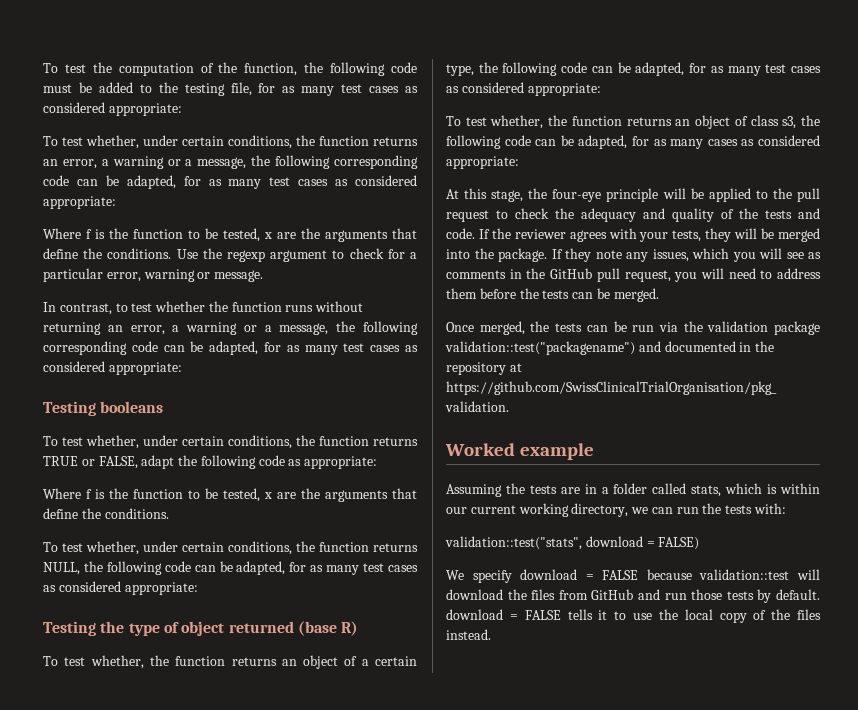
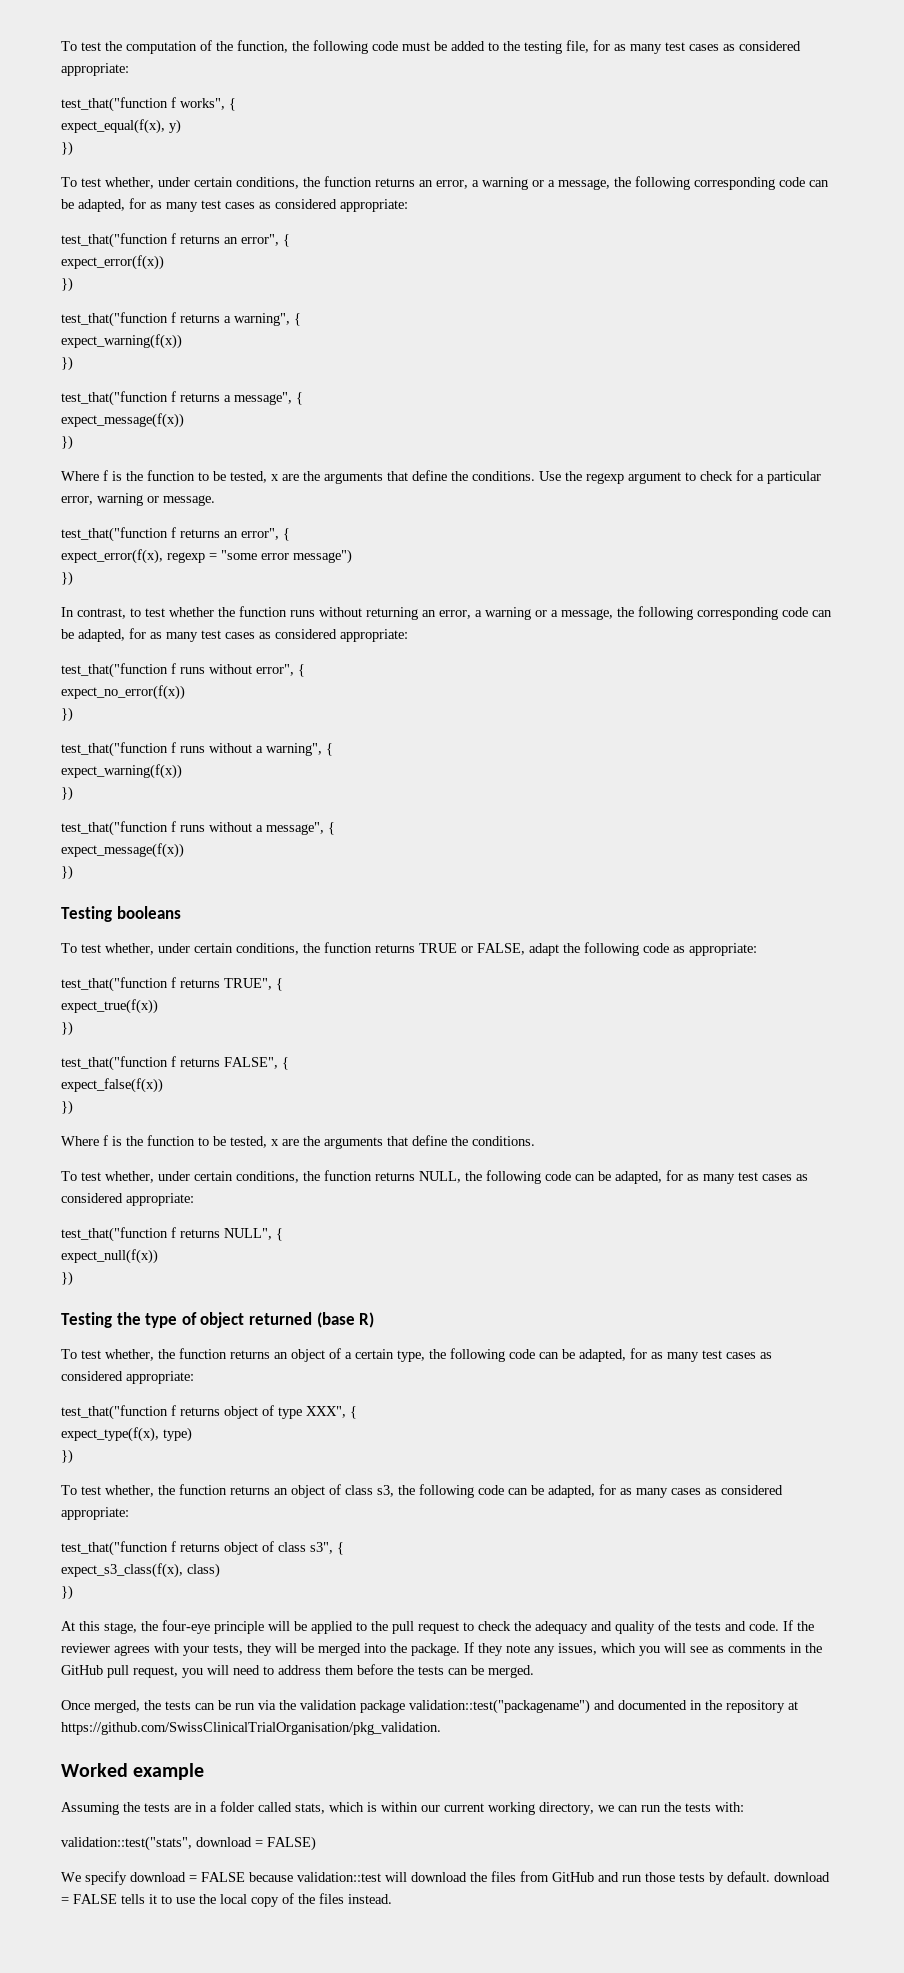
(182, 109) none -> [61,97,236,112] [61,119,181,134] [61,141,73,156] // test_that("function f works", { // expect_equal(f(x), y) // })
(116, 202) none -> [61,233,290,248] [61,255,164,270] [61,277,73,292] [61,312,301,327] [61,334,182,349] [61,356,73,371] [61,391,303,406] [61,413,184,428] [61,435,73,450] // test_that("function f returns an error", { // expect_error(f(x)) // }) // test_that("function f returns a warning", { // expect_warning(f(x)) // }) // test_that("function f returns a message", { // expect_message(f(x)) // })
(264, 276) none -> [61,527,290,542] [61,549,352,564] [61,571,73,586] // test_that("function f returns an error", { // expect_error(f(x), regexp = "some error message") // })
(182, 368) none -> [61,663,305,678] [61,685,185,700] [61,707,73,722] [61,742,333,757] [61,764,182,779] [61,786,73,801] [61,821,335,836] [61,843,184,858] [61,865,73,880] // test_that("function f runs without error", { // expect_no_error(f(x)) // }) // test_that("function f runs without a warning", { // expect_warning(f(x)) // }) // test_that("function f runs without a message", { // expect_message(f(x)) // })
(378, 462) none -> [61,977,283,992] [61,999,158,1014] [61,1021,73,1036] [61,1056,289,1071] [61,1078,163,1093] [61,1100,73,1115] // test_that("function f returns TRUE", { // expect_true(f(x)) // }) // test_that("function f returns FALSE", { // expect_false(f(x)) // })
(198, 588) none -> [61,1227,283,1242] [61,1249,158,1264] [61,1271,73,1286] // test_that("function f returns NULL", { // expect_null(f(x)) // })
(601, 89) none -> [61,1405,357,1420] [61,1427,192,1442] [61,1449,73,1464] // test_that("function f returns object of type XXX", { // expect_type(f(x), type) // })
(519, 162) none -> [61,1541,344,1556] [61,1563,220,1578] [61,1585,73,1600] // test_that("function f returns object of class s3", { // expect_s3_class(f(x), class) // })

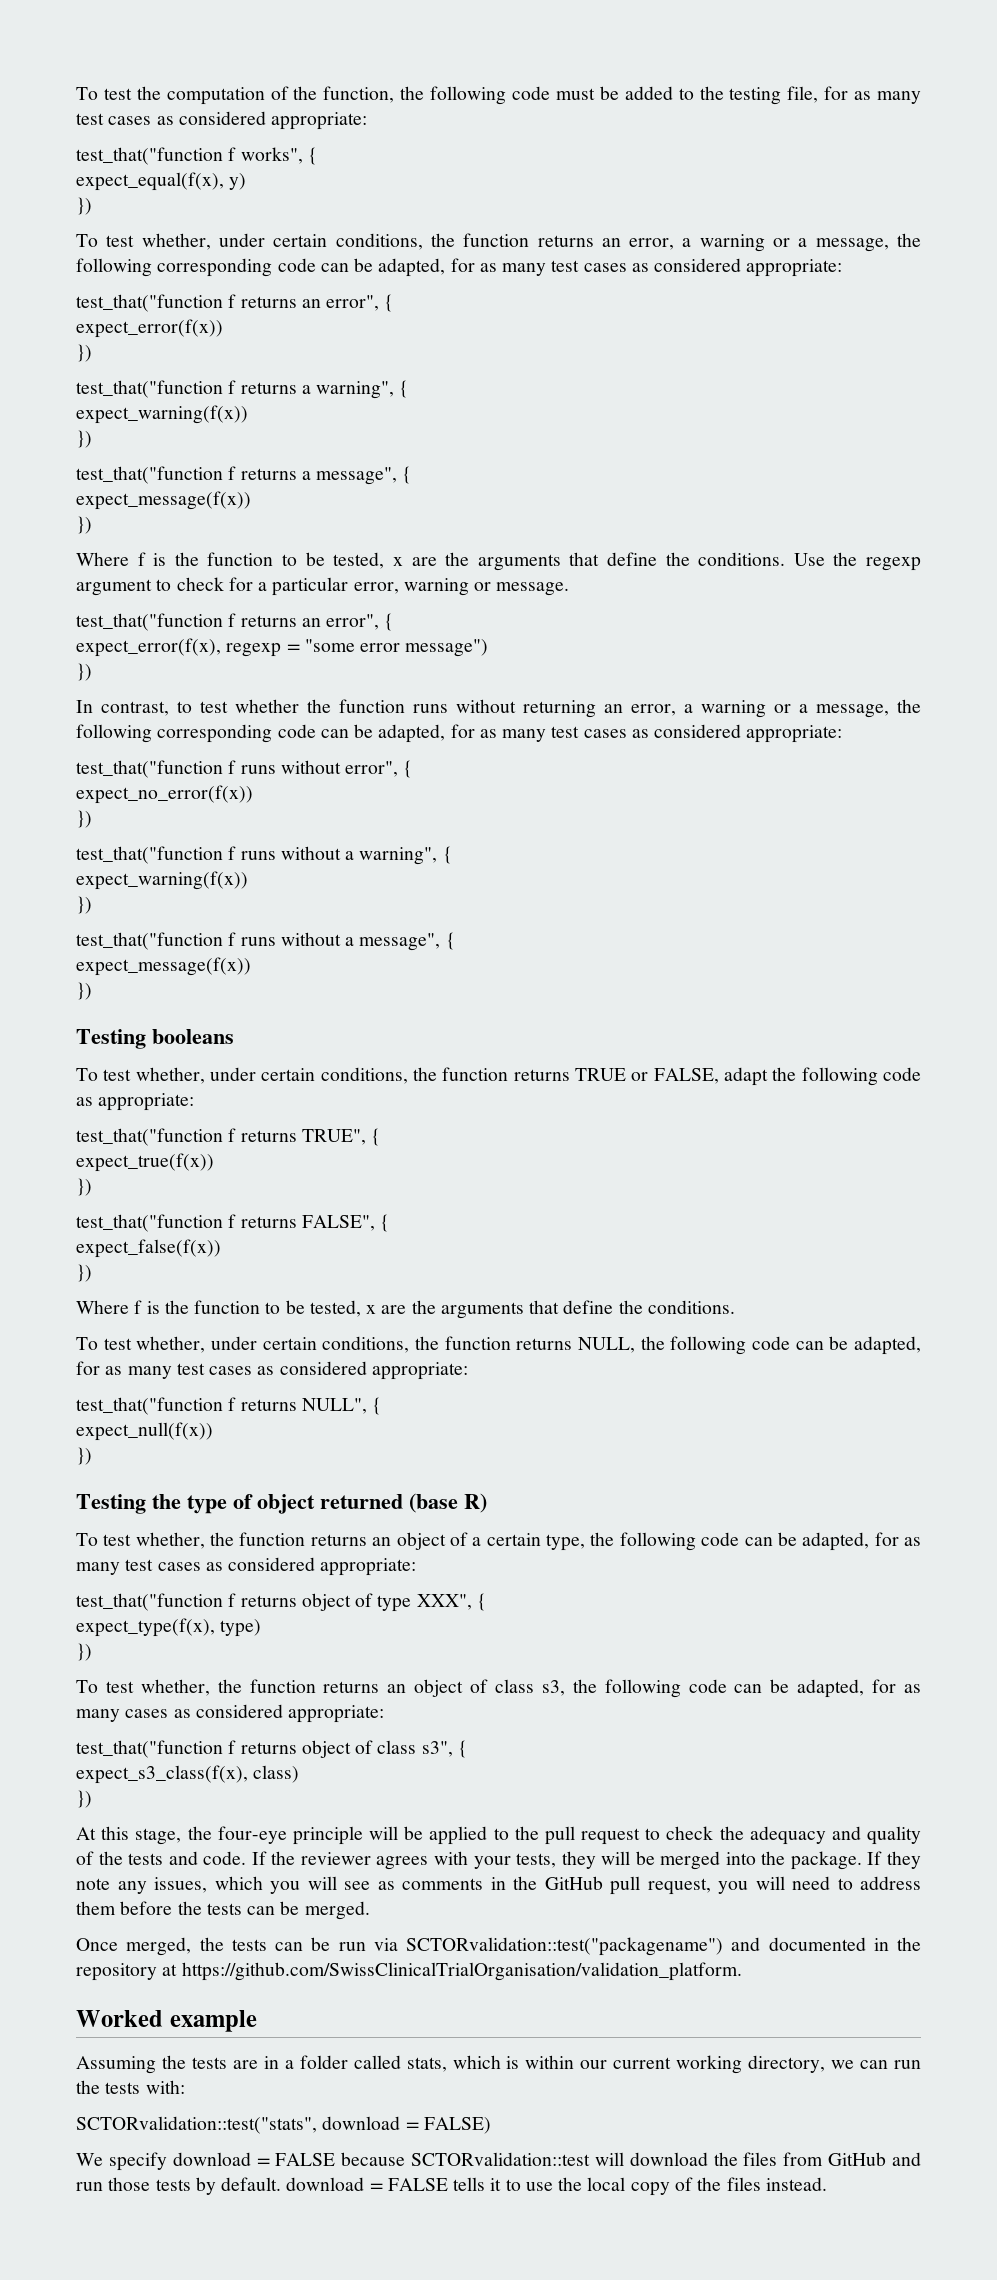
[279,1699,590,1714] the validation package validation::test("packagename") -> [406,1937,723,1956] SCTORvalidation::test("packagename")
[61,1722,441,1735] https://github.com/SwissClinicalTrialOrganisation/pkg_validation. -> [181,1962,742,1981] https://github.com/SwissClinicalTrialOrganisation/validation_platform.
[61,1836,192,1851] validation::test("stats", -> [76,2116,317,2134] SCTORvalidation::test("stats",
[297,1872,381,1882] validation::test -> [411,2152,591,2166] SCTORvalidation::test

